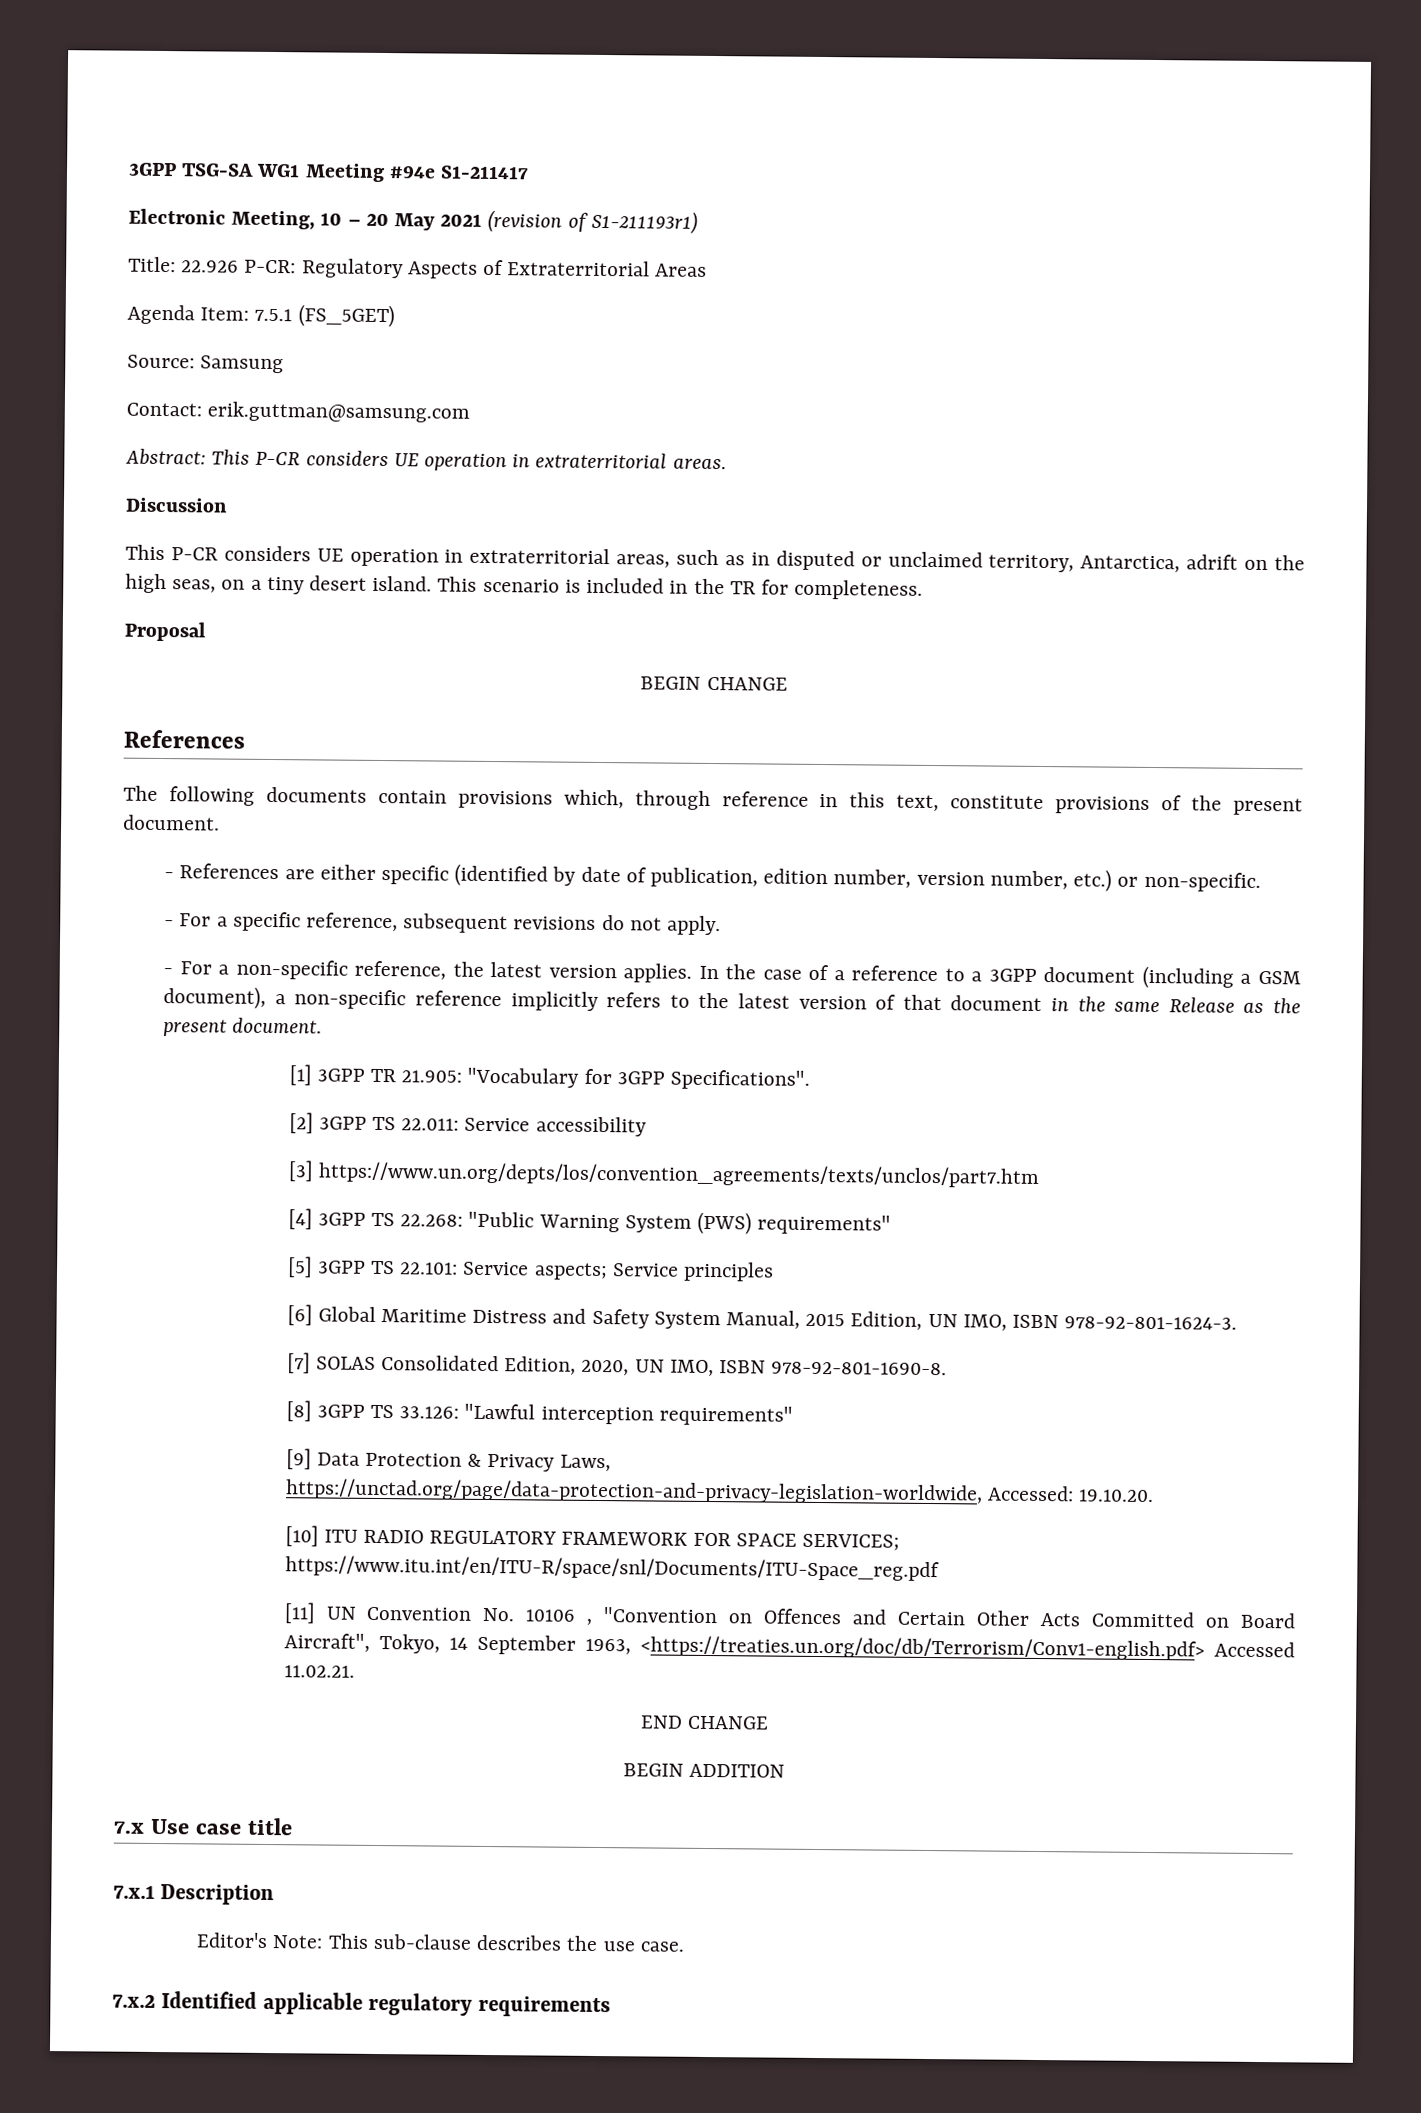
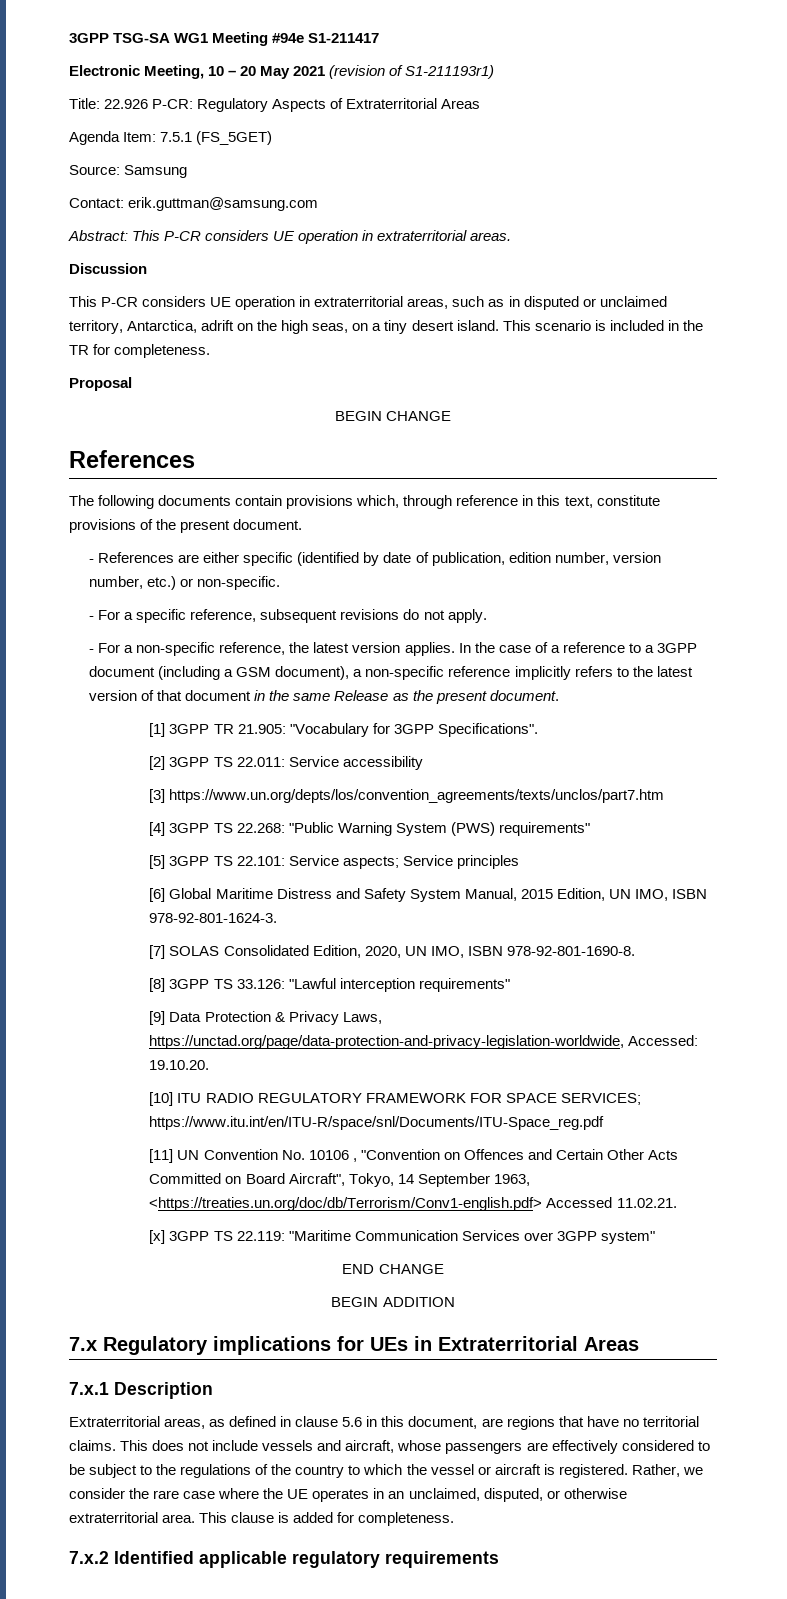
(355, 1671) none -> [149,1230,655,1244] // [x] 3GPP TS 22.119: "Maritime Communication Services over 3GPP system"
[149,1817,293,1836] [113,1884,275,1906] [196,1932,684,1952] Use case title // 7.x.1 Description // Editor's Note: This sub-clause describes the use case. -> [103,1336,639,1355] [69,1382,213,1399] [69,1416,699,1430] [69,1440,710,1454] [69,1464,703,1478] [69,1488,627,1502] [69,1512,455,1526] Regulatory implications for UEs in Extraterritorial Areas // 7.x.1 Description // Extraterritorial areas, as defined in clause 5.6 in this document, are regions that have no territorial claims. This does not include vessels and aircraft, whose passengers are effectively considered to be subject to the regulations of the country to which the vessel or aircraft is registered. Rather, we consider the rare case where the UE operates in an unclaimed, disputed, or otherwise extraterritorial area. This clause is added for completeness.

